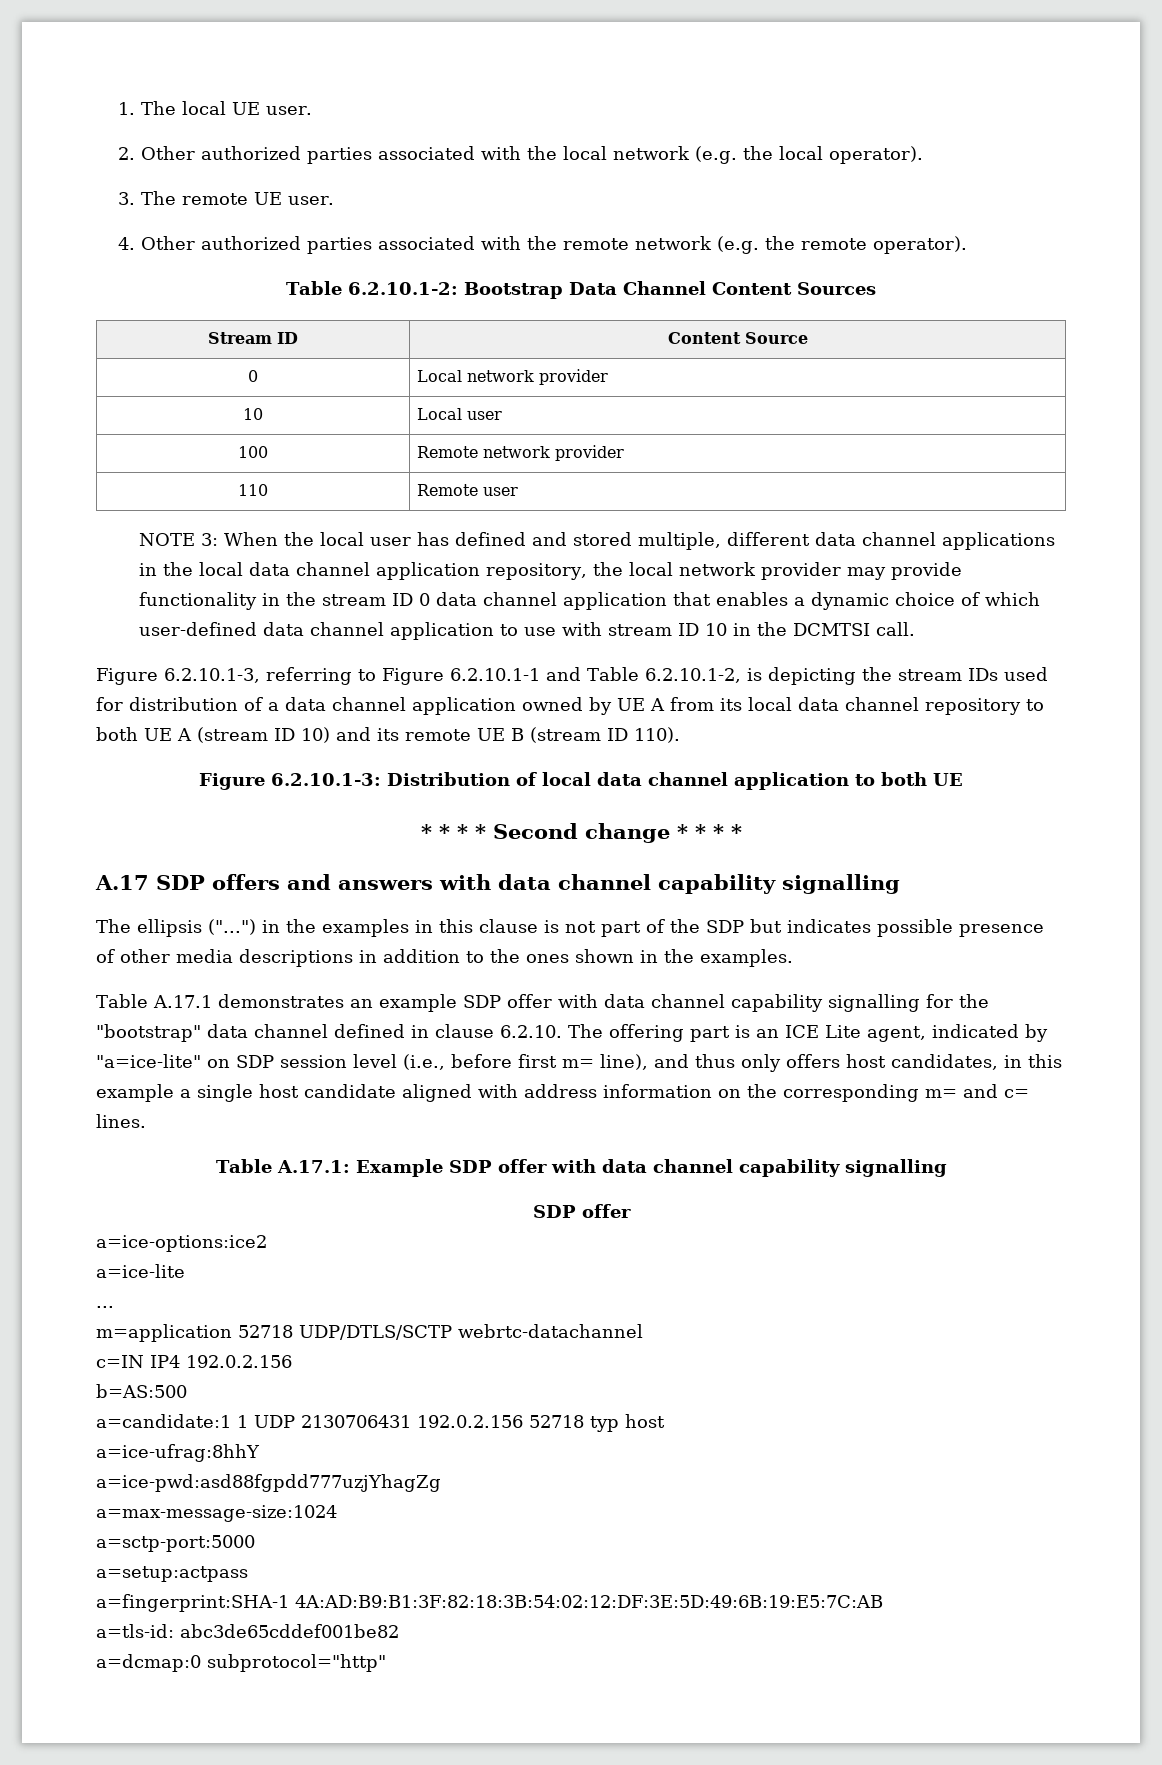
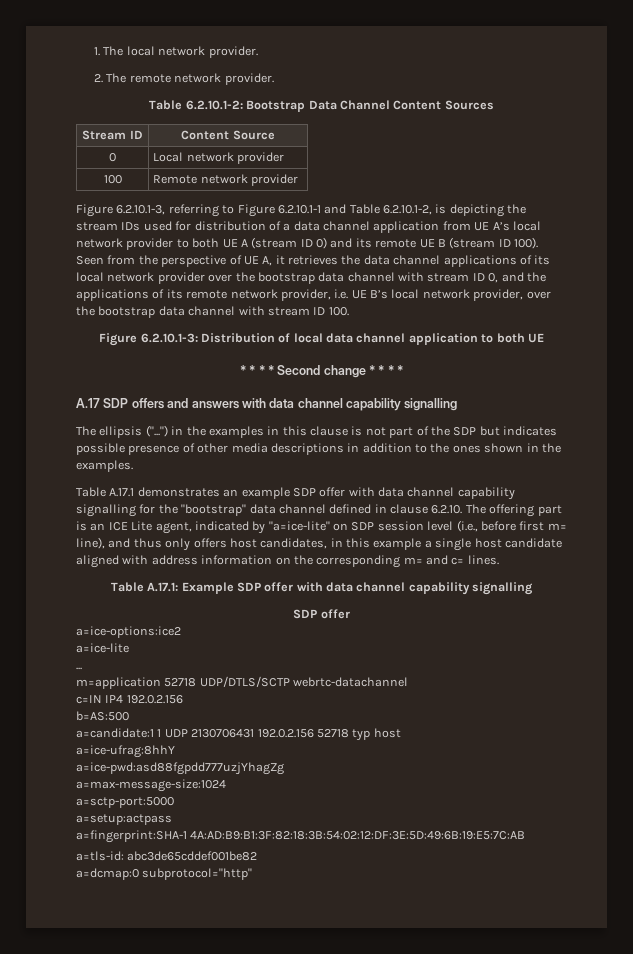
[231,102,313,115] UE user. -> [158,46,258,58] network provider.
[140,146,923,164] [117,191,335,205] [117,236,967,254] Other authorized parties associated with the local network (e.g. the local operator). // 3. The remote UE user. // 4. Other authorized parties associated with the remote network (e.g. the remote operator). -> [106,73,274,85] The remote network provider.
[243,408,263,420] [416,408,502,420] // 10 | Local user -> (284, 158) none
[238,484,268,496] [416,484,518,496] [138,532,1055,550] [138,562,962,580] [138,592,1040,610] [138,622,915,640] // 110 | Remote user // NOTE 3: When the local user has defined and stored multiple, different data channel applications in the local data channel application repository, the local network provider may provide functionality in the stream ID 0 data channel application that enables a dynamic choice of which user-defined data channel application to use with stream ID 10 in the DCMTSI call. -> (298, 180) none
[522,697,1021,715] owned by UE A from its local data channel repository -> [442,221,541,231] [76,238,174,250] from UE A’s local network provider
[301,727,330,743] 10) -> [316,237,327,249] 0)
[634,727,680,743] 110). -> [514,237,538,249] [76,255,551,267] [76,272,546,284] [76,289,551,301] [76,306,349,318] 100). Seen from the perspective of UE A, it retrieves the data channel applications of its local network provider over the bootstrap data channel with stream ID 0, and the applications of its remote network provider, i.e. UE B’s local network provider, over the bootstrap data channel with stream ID 100.

